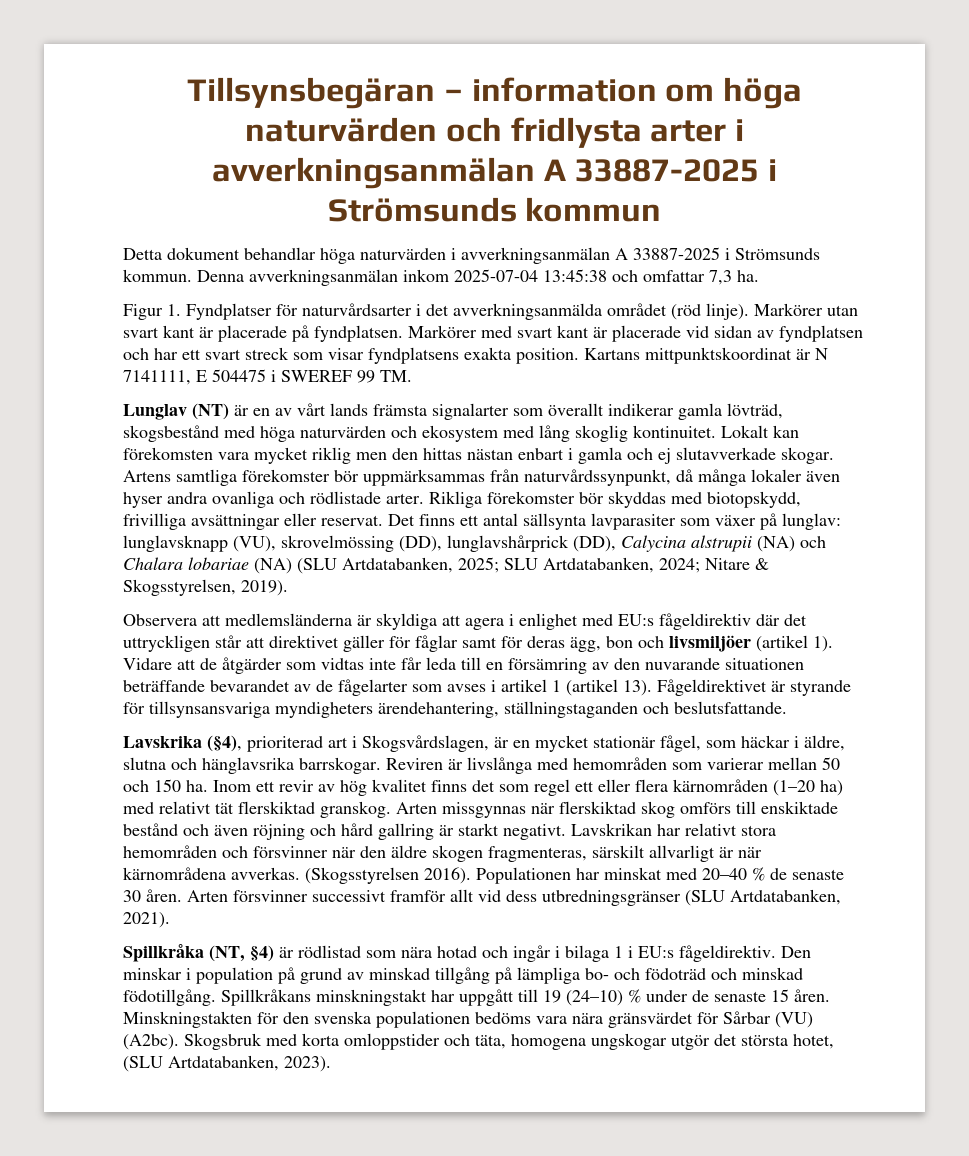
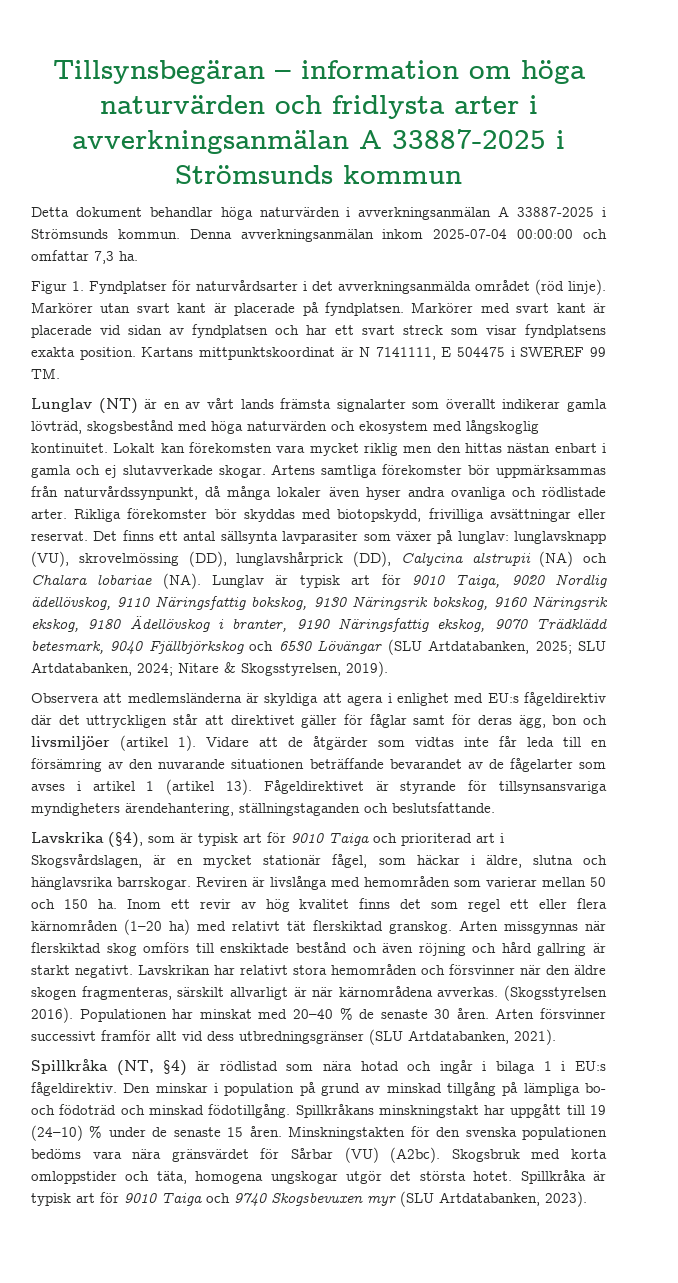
[543,269,607,282] 13:45:38 -> [517,229,574,239] 00:00:00
[539,425,628,442] lång skoglig -> [466,420,539,434] långskoglig
[254,558,292,574] (NA) -> [162,573,608,589] [31,596,608,610] [31,616,607,632] [31,640,383,654] (NA). Lunglav är typisk art för 9010 Taiga, 9020 Nordlig ädellövskog, 9110 Näringsfattig bokskog, 9130 Näringsrik bokskog, 9160 Näringsrik ekskog, 9180 Ädellövskog i branter, 9190 Näringsfattig ekskog, 9070 Trädklädd betesmark, 9040 Fjällbjörkskog och 6530 Lövängar
(242, 743) none -> [148,832,397,846] som är typisk art för 9010 Taiga och
[793,1034,834,1049] hotet, -> [473,1170,606,1184] [31,1192,396,1206] hotet. Spillkråka är typisk art för 9010 Taiga och 9740 Skogsbevuxen myr

